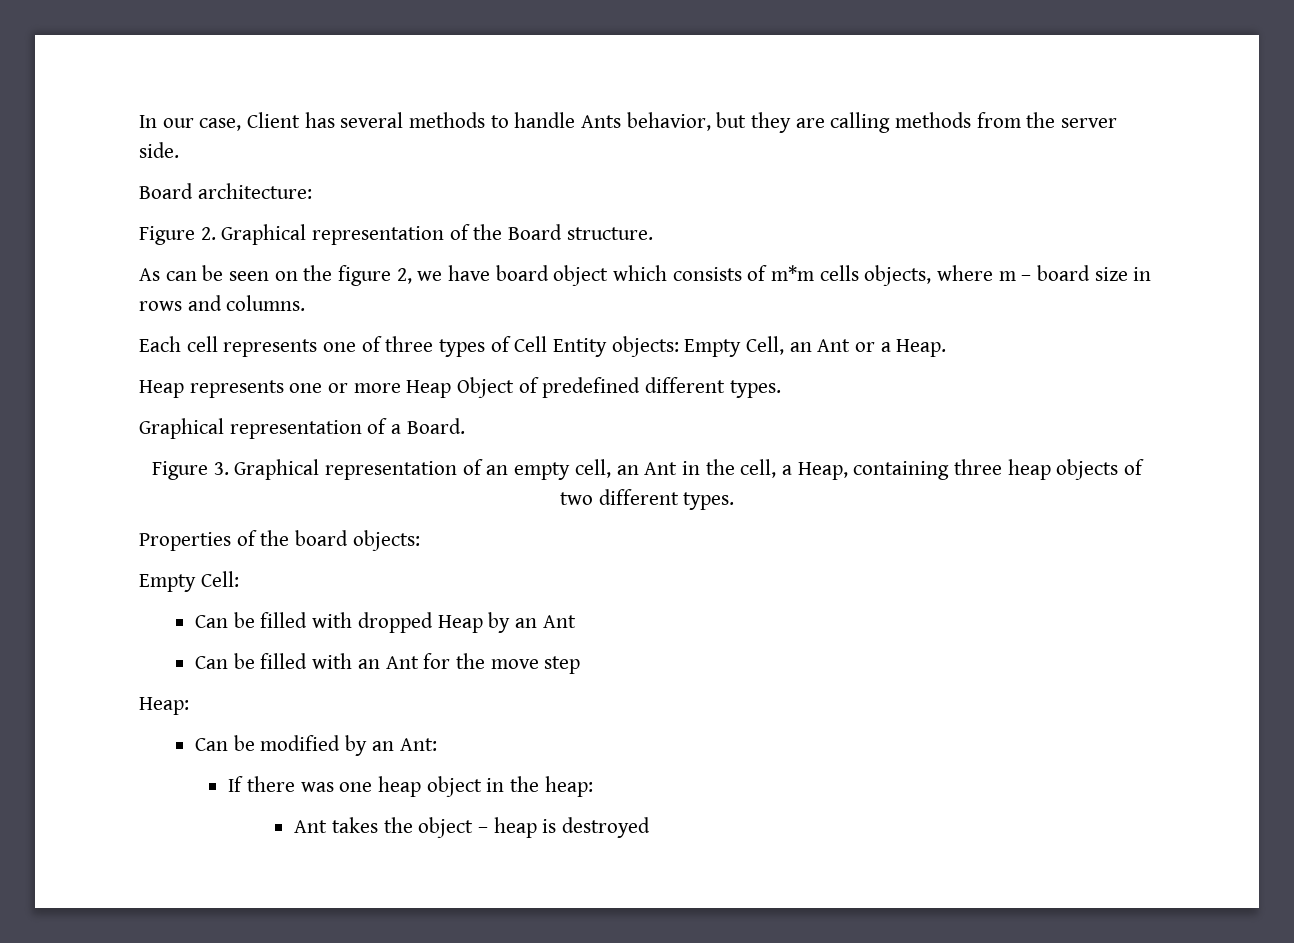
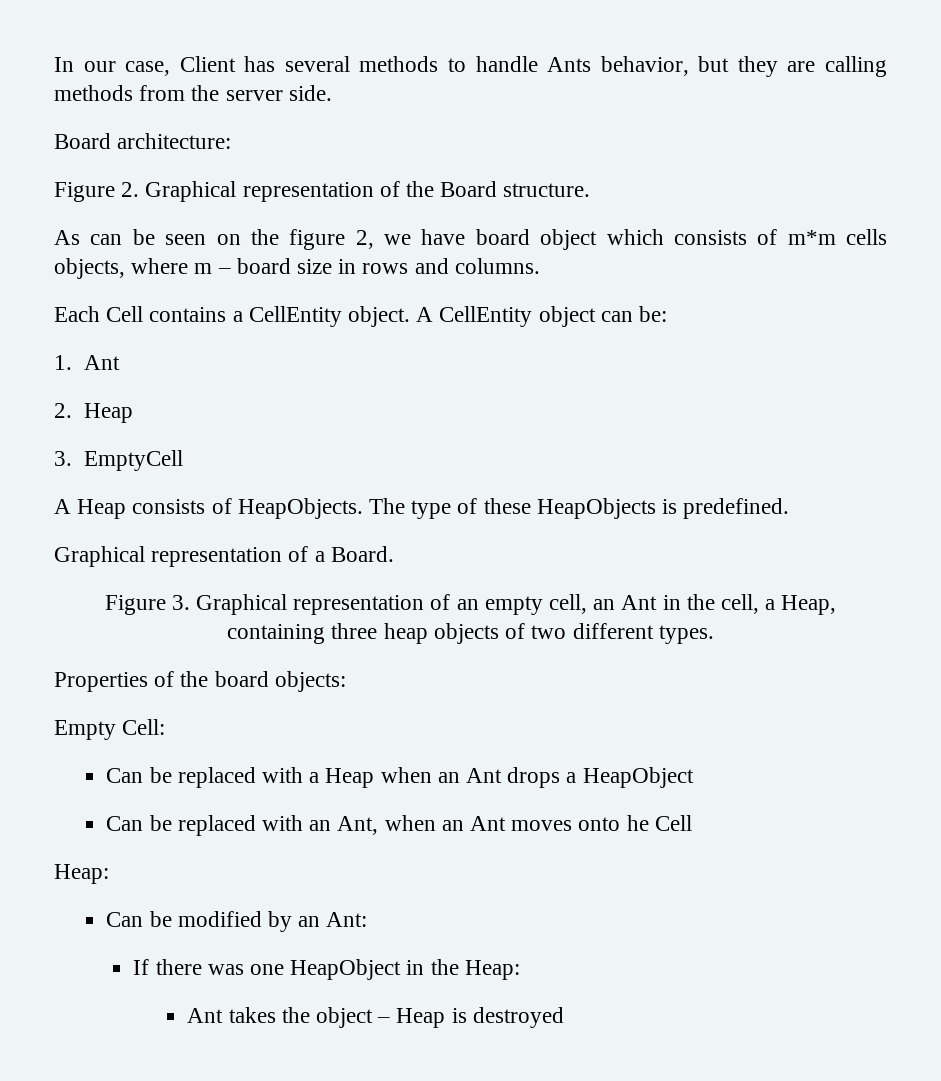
[186,336,947,357] [139,377,781,398] cell represents one of three types of Cell Entity objects: Empty Cell, an Ant or a Heap. // Heap represents one or more Heap Object of predefined different types. -> [106,306,668,327] [54,355,120,370] [54,403,133,423] [54,450,183,471] [54,498,790,519] Cell contains a CellEntity object. A CellEntity object can be: // 1. Ant // 2. Heap // 3. EmptyCell // A Heap consists of HeapObjects. The type of these HeapObjects is predefined.
[260,612,576,633] [195,653,308,669] filled with dropped Heap by an Ant // Can be filled -> [177,767,694,788] [106,815,256,836] replaced with a Heap when an Ant drops a HeapObject // Can be replaced
[385,653,581,674] Ant for the move step -> [337,815,692,835] Ant, when an Ant moves onto he Cell
[377,776,593,797] heap object in the heap: -> [290,959,520,980] HeapObject in the Heap:
[493,817,537,838] heap -> [396,1008,446,1028] Heap

